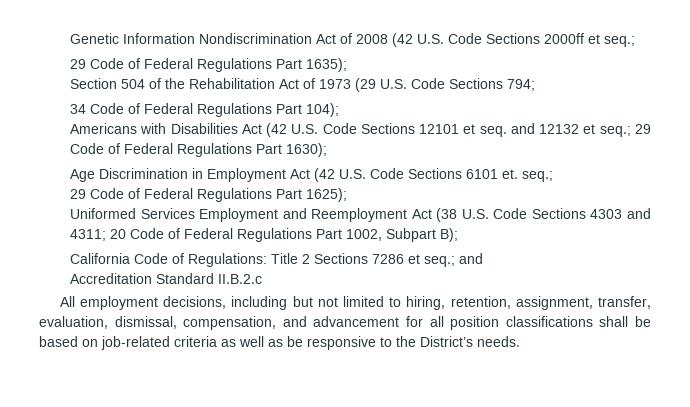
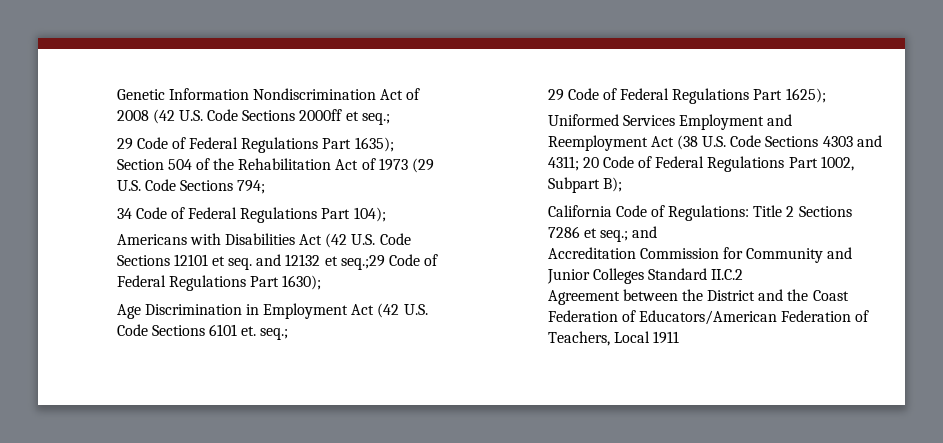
[599,124,651,137] seq.; 29 -> [340,255,385,270] seq.;29
[156,273,263,284] [59,296,651,310] [39,316,652,330] [39,336,520,350] Standard II.B.2.c // All employment decisions, including but not limited to hiring, retention, assignment, transfer, evaluation, dismissal, compensation, and advancement for all position classifications shall be based on job-related criteria as well as be responsive to the District’s needs. -> [639,247,853,263] [546,268,744,284] [547,289,849,305] [547,310,870,325] [547,331,679,346] Commission for Community and Junior Colleges Standard II.C.2 // Agreement between the District and the Coast Federation of Educators/American Federation of Teachers, Local 1911

